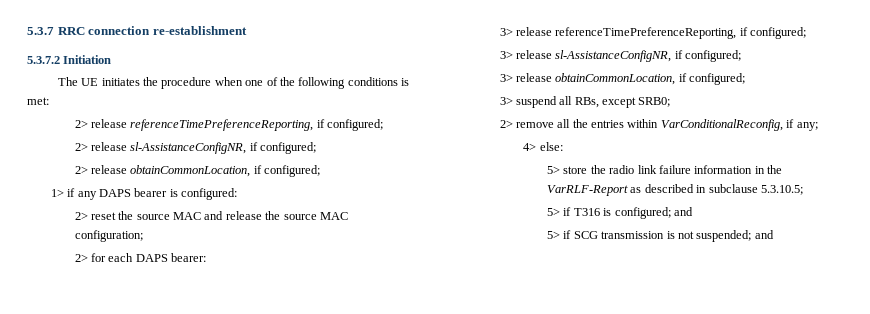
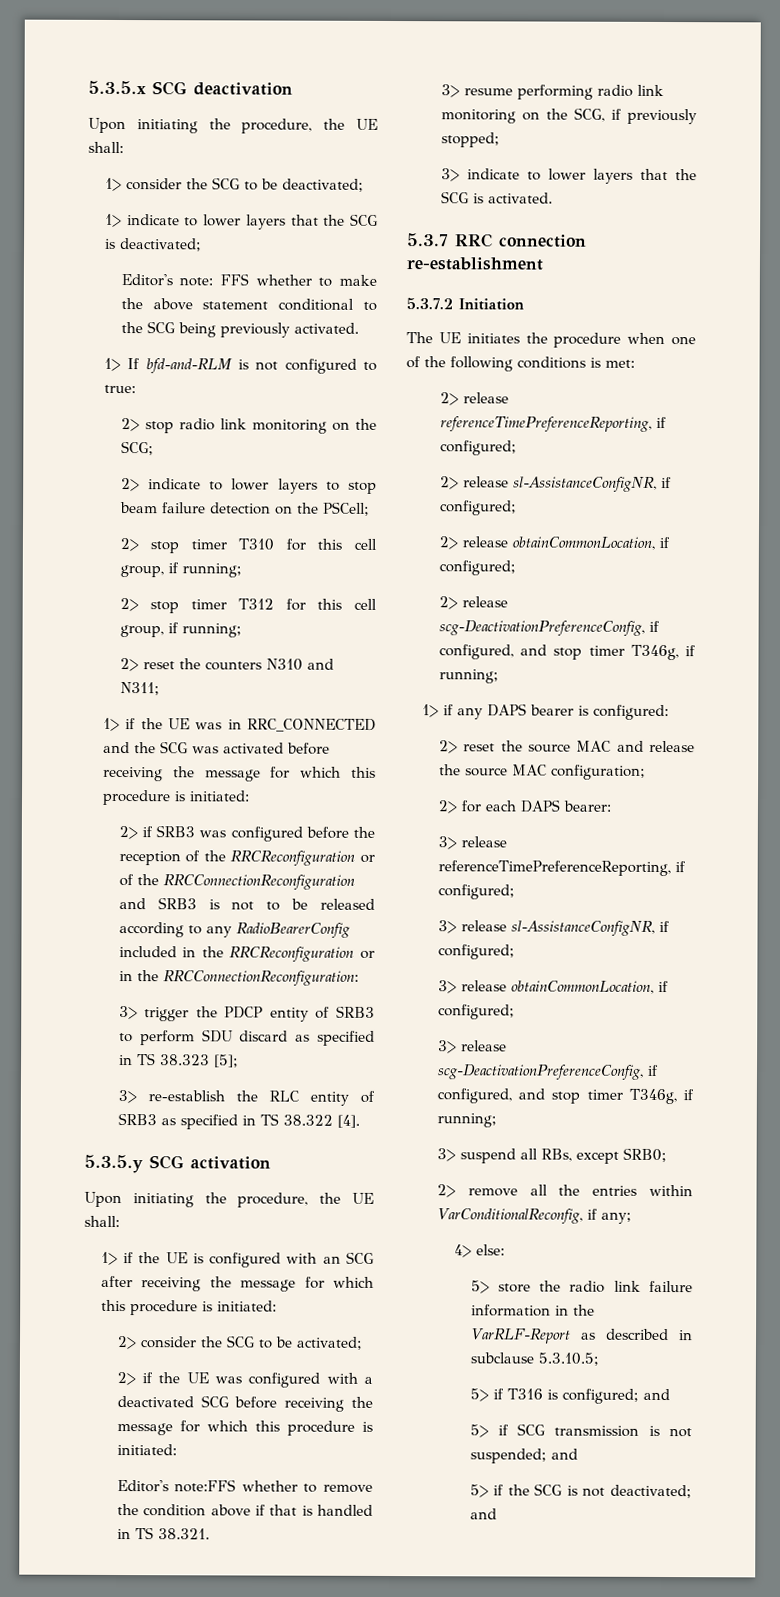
(27, 31) none -> [88,80,293,96] [88,117,379,134] [88,141,124,154] [104,177,364,192] [104,213,378,230] [104,238,202,252] [120,273,377,287] [120,298,377,311] [120,321,359,338] [103,357,377,374] [103,384,136,394] [120,418,377,434] [120,441,154,456] [120,478,377,494] [119,501,370,516] [119,538,377,554] [119,562,242,578] [119,598,377,614] [119,622,242,638] [119,658,334,672] [119,682,160,696] [102,717,376,732] [102,741,330,755] [102,766,376,782] [101,789,250,806] [118,825,375,842] [118,850,375,866] [118,874,355,890] [118,897,375,911] [118,922,351,938] [118,946,375,962] [118,970,359,986] [118,1005,375,1022] [118,1029,375,1046] [118,1053,239,1068] [117,1090,375,1106] [117,1113,360,1130] [84,1154,271,1174] [84,1191,375,1208] [84,1215,120,1228] [100,1251,374,1268] [100,1275,374,1292] [100,1299,277,1316] [116,1335,363,1350] [116,1372,373,1388] [116,1395,373,1412] [116,1420,373,1436] [116,1444,177,1456] [116,1479,373,1493] [116,1504,373,1517] [116,1527,210,1540] [440,84,664,100] [440,107,697,125] [440,132,500,148] [440,168,697,184] [440,191,553,204] 5.3.5.x SCG deactivation // Upon initiating the procedure, the UE shall: // 1> consider the SCG to be deactivated; // 1> indicate to lower layers that the SCG is deactivated; // Editor's note: FFS whether to make the above statement conditional to the SCG being previously activated. // 1> If bfd-and-RLM is not configured to true: // 2> stop radio link monitoring on the SCG; // 2> indicate to lower layers to stop beam failure detection on the PSCell; // 2> stop timer T310 for this cell group, if running; // 2> stop timer T312 for this cell group, if running; // 2> reset the counters N310 and N311; // 1> if the UE was in RRC_CONNECTED and the SCG was activated before receiving the message for which this procedure is initiated: // 2> if SRB3 was configured before the reception of the RRCReconfiguration or of the RRCConnectionReconfiguration and SRB3 is not to be released according to any RadioBearerConfig included in the RRCReconfiguration or in the RRCConnectionReconfiguration: // 3> trigger the PDCP entity of SRB3 to perform SDU discard as specified in TS 38.323 [5]; // 3> re-establish the RLC entity of SRB3 as specified in TS 38.322 [4]. // 5.3.5.y SCG activation // Upon initiating the procedure, the UE shall: // 1> if the UE is configured with an SCG after receiving the message for which this procedure is initiated: // 2> consider the SCG to be activated; // 2> if the UE was configured with a deactivated SCG before receiving the message for which this procedure is initiated: // Editor's note:FFS whether to remove the condition above if that is handled in TS 38.321. // 3> resume performing radio link monitoring on the SCG, if previously stopped; // 3> indicate to lower layers that the SCG is activated. //
(321, 171) none -> [438,596,508,610] [438,620,660,636] [438,644,696,661] [438,669,499,684] // 2> release scg-DeactivationPreferenceConfig, if configured, and stop timer T346g, if running;
(746, 79) none -> [437,1040,507,1054] [436,1064,659,1080] [436,1088,694,1105] [436,1113,497,1128] // 3> release scg-DeactivationPreferenceConfig, if configured, and stop timer T346g, if running;
(774, 234) none -> [469,1483,692,1499] [469,1508,497,1520] // 5> if the SCG is not deactivated; and

